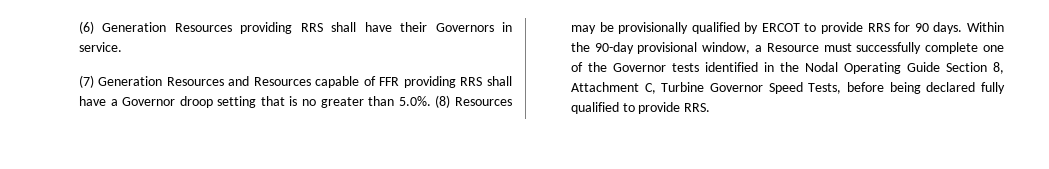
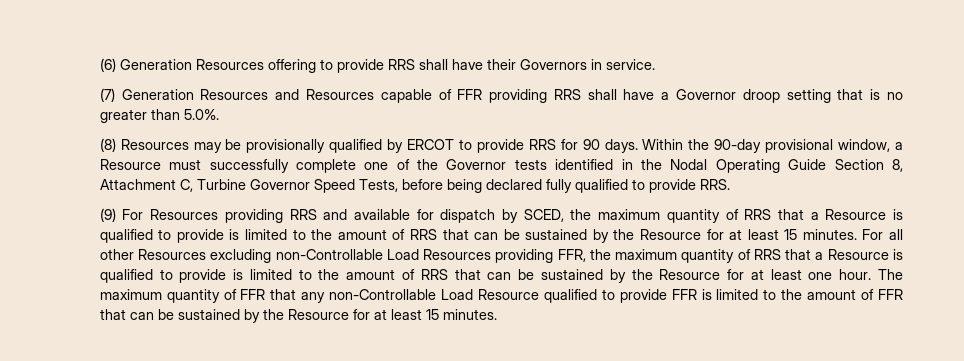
[240,22,293,34] providing -> [267,59,384,73] offering to provide
(431, 101) none -> (219, 114) //
(711, 107) none -> [99,208,903,223] [99,229,904,243] [99,249,904,263] [99,269,903,283] [99,289,903,303] [99,309,497,323] // (9) For Resources providing RRS and available for dispatch by SCED, the maximum quantity of RRS that a Resource is qualified to provide is limited to the amount of RRS that can be sustained by the Resource for at least 15 minutes. For all other Resources excluding non-Controllable Load Resources providing FFR, the maximum quantity of RRS that a Resource is qualified to provide is limited to the amount of RRS that can be sustained by the Resource for at least one hour. The maximum quantity of FFR that any non-Controllable Load Resource qualified to provide FFR is limited to the amount of FFR that can be sustained by the Resource for at least 15 minutes.

